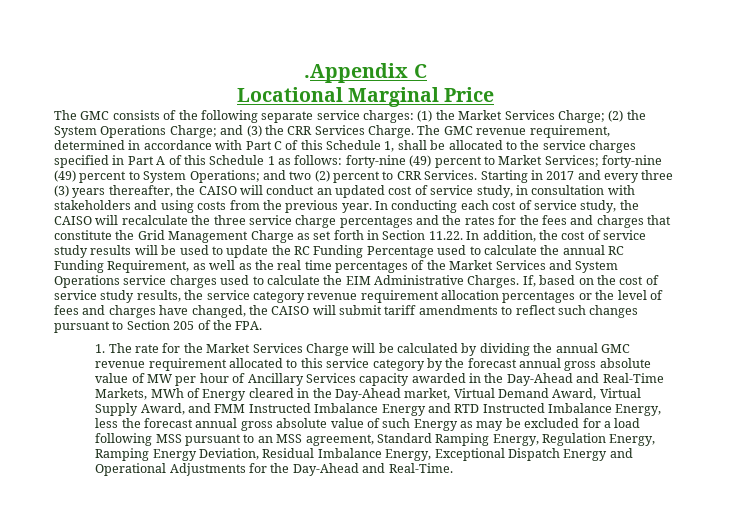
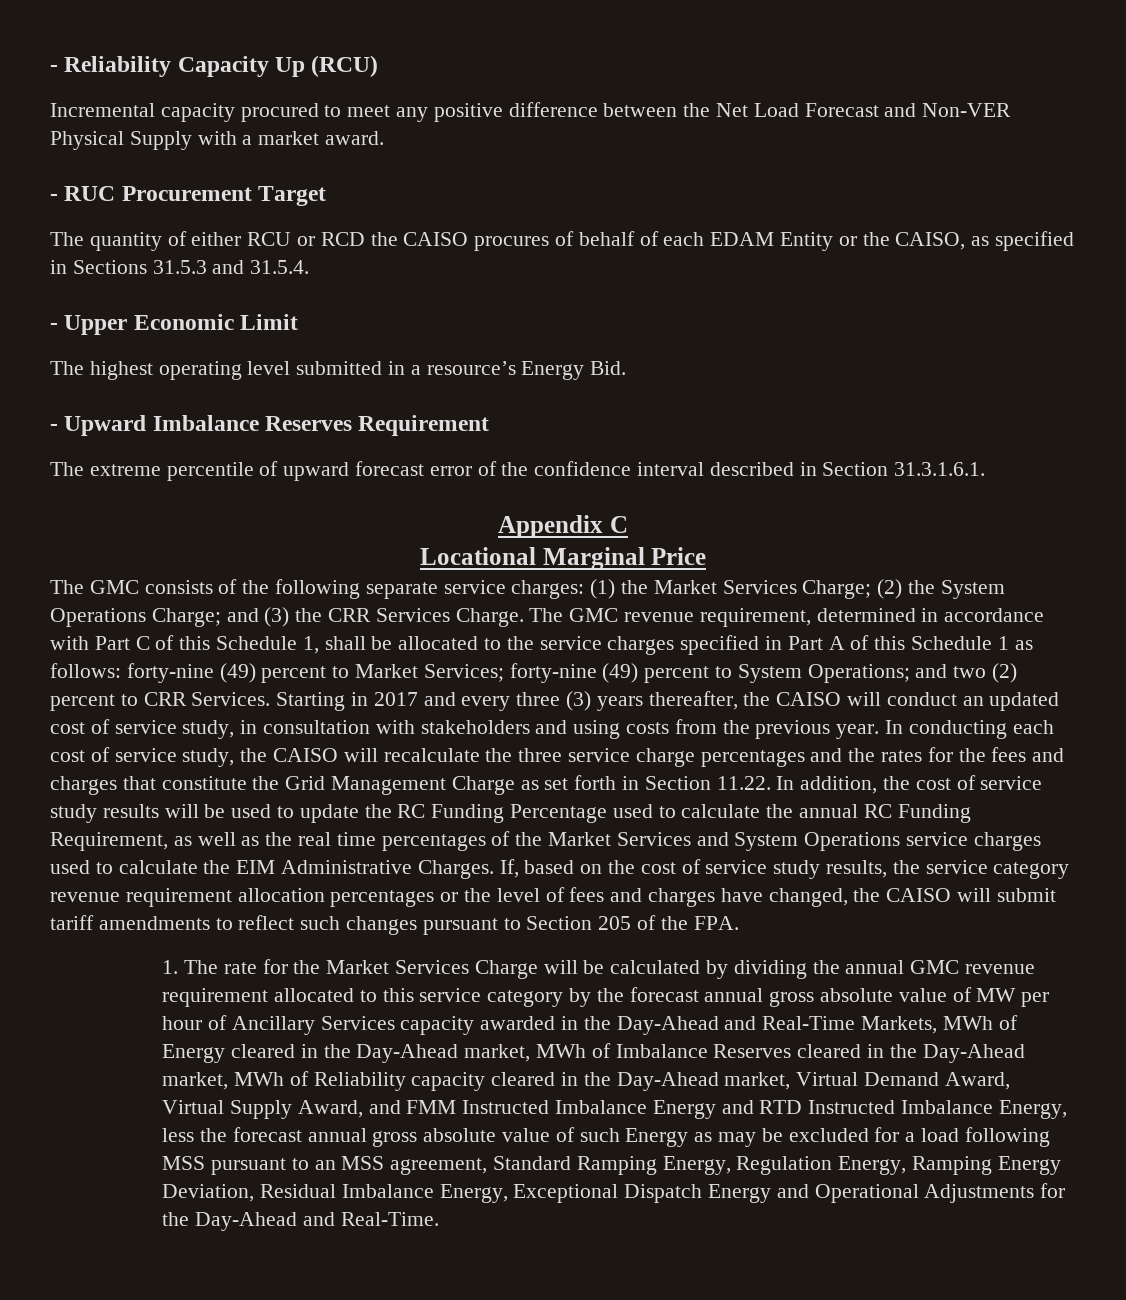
[304,63,409,83] .Appendix -> [50,55,379,77] [50,102,1012,122] [50,131,385,150] [50,186,327,206] [50,231,1075,251] [50,260,310,274] [50,314,299,335] [50,361,627,380] [50,415,490,436] [50,461,986,481] [498,515,604,538] - Reliability Capacity Up (RCU) // Incremental capacity procured to meet any positive difference between the Net Load Forecast and Non-VER Physical Supply with a market award. // - RUC Procurement Target // The quantity of either RCU or RCD the CAISO procures of behalf of each EDAM Entity or the CAISO, as specified in Sections 31.5.3 and 31.5.4. // - Upper Economic Limit // The highest operating level submitted in a resource’s Energy Bid. // - Upward Imbalance Reserves Requirement // The extreme percentile of upward forecast error of the confidence interval described in Section 31.3.1.6.1. // Appendix
(451, 394) none -> [535,1043,1025,1063] [162,1071,791,1091] MWh of Imbalance Reserves cleared in the Day-Ahead market, MWh of Reliability capacity cleared in the Day-Ahead market,

